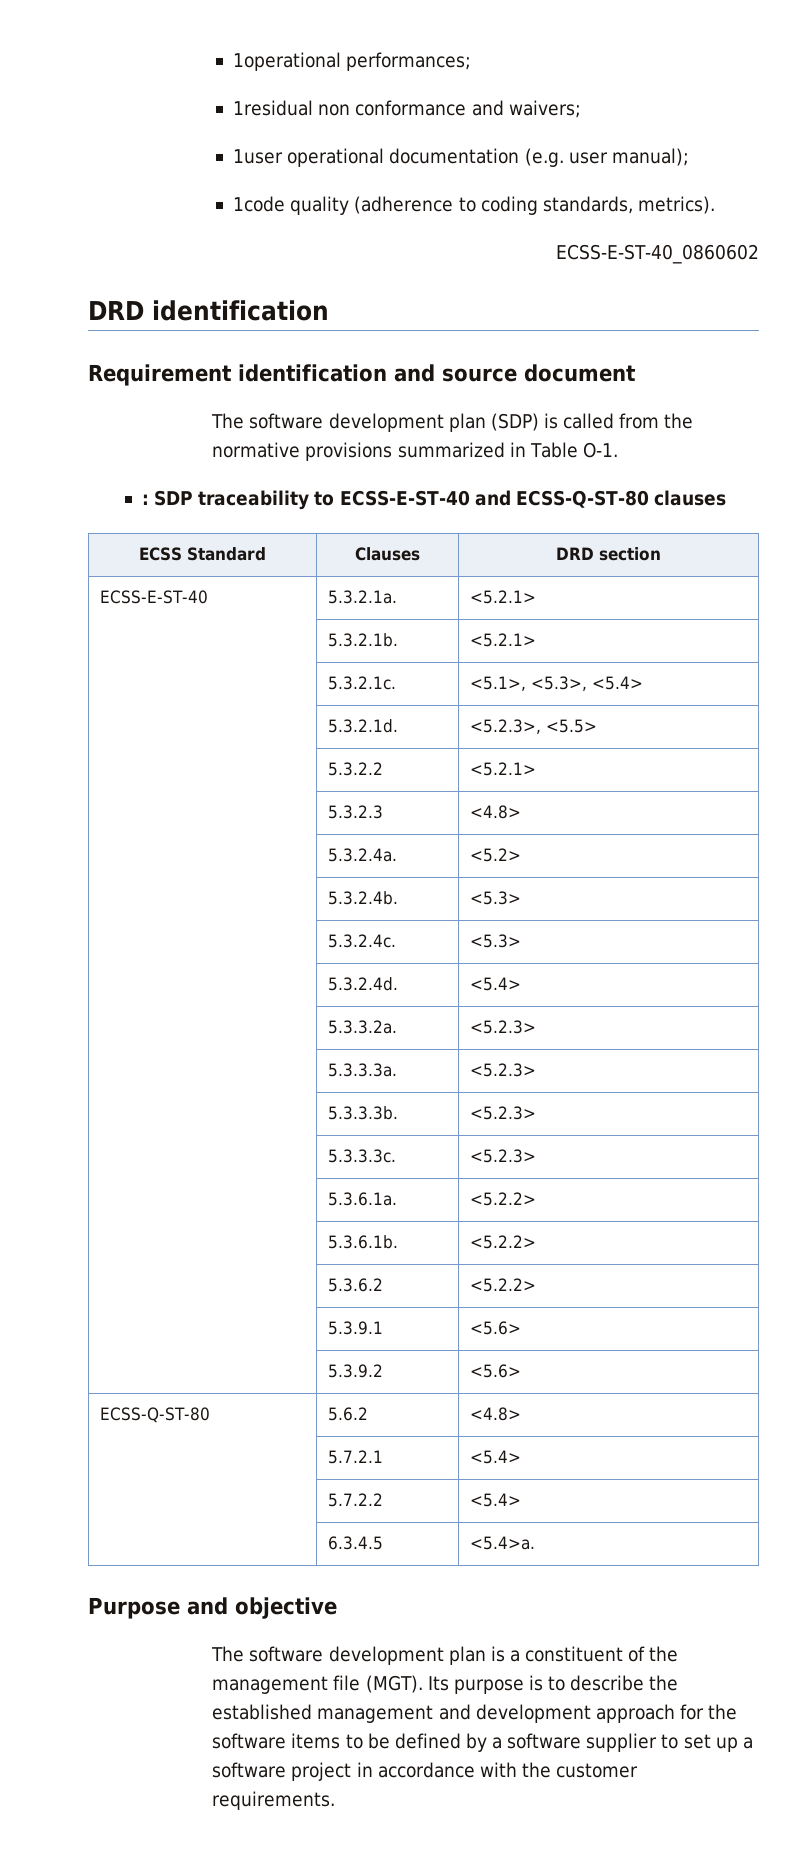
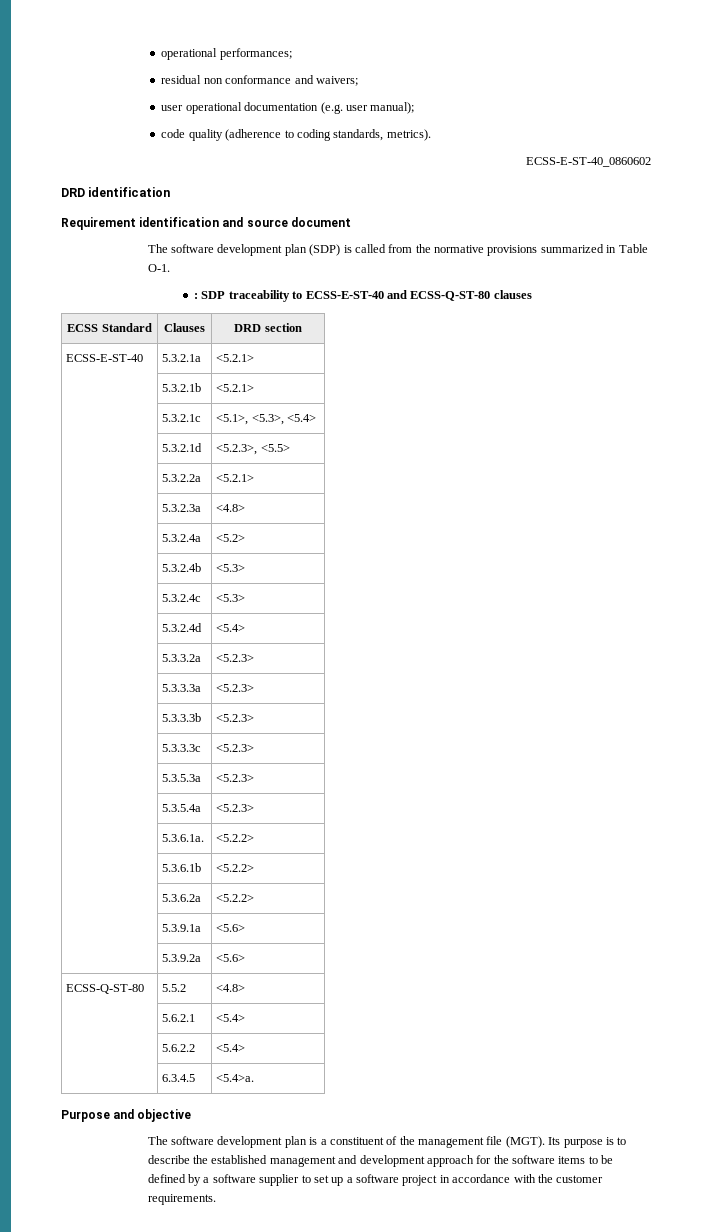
[233,52,342,71] 1operational -> [161,48,218,60] operational
[233,100,314,116] 1residual -> [161,75,202,84] residual
[233,149,284,164] 1user -> [161,105,184,111] user
[233,196,286,212] 1code -> [161,129,186,138] code
[327,590,397,604] [469,590,536,604] [327,633,398,647] [469,633,536,647] [327,676,396,690] 5.3.2.1a. | <5.2.1> // | 5.3.2.1b. | <5.2.1> // | 5.3.2.1c. -> [162,354,202,362] [216,354,255,362] [162,383,202,392] [216,384,255,392] [162,414,202,422] 5.3.2.1a | <5.2.1> // | 5.3.2.1b | <5.2.1> // | 5.3.2.1c
[327,719,398,733] 5.3.2.1d. -> [162,443,203,452] 5.3.2.1d
[327,762,383,776] [469,762,536,776] [327,805,383,819] [469,805,521,819] [327,848,397,862] 5.3.2.2 | <5.2.1> // | 5.3.2.3 | <4.8> // | 5.3.2.4a. -> [162,474,202,482] [216,474,255,482] [162,504,202,512] [216,504,246,512] [162,534,202,542] 5.3.2.2a | <5.2.1> // | 5.3.2.3a | <4.8> // | 5.3.2.4a
[327,891,398,905] [469,891,521,905] [327,934,396,948] [469,934,521,948] [327,977,398,991] [469,977,521,991] [327,1020,397,1034] [469,1020,536,1034] [327,1063,397,1077] [469,1063,536,1077] [327,1106,398,1120] [469,1106,536,1120] [327,1149,396,1163] 5.3.2.4b. | <5.3> // | 5.3.2.4c. | <5.3> // | 5.3.2.4d. | <5.4> // | 5.3.3.2a. | <5.2.3> // | 5.3.3.3a. | <5.2.3> // | 5.3.3.3b. | <5.2.3> // | 5.3.3.3c. -> [162,563,202,572] [216,564,246,572] [162,594,202,602] [216,594,246,602] [162,623,203,632] [216,624,246,632] [162,654,202,662] [216,654,255,662] [162,684,202,692] [216,684,255,692] [162,713,202,722] [216,714,255,722] [162,744,202,752] [216,744,255,752] [162,774,202,782] [216,774,255,782] [162,804,202,812] 5.3.2.4b | <5.3> // | 5.3.2.4c | <5.3> // | 5.3.2.4d | <5.4> // | 5.3.3.2a | <5.2.3> // | 5.3.3.3a | <5.2.3> // | 5.3.3.3b | <5.2.3> // | 5.3.3.3c | <5.2.3> // | 5.3.5.3a | <5.2.3> // | 5.3.5.4a
[327,1235,398,1249] [469,1235,536,1249] [327,1278,383,1292] [469,1278,536,1292] [327,1321,383,1335] 5.3.6.1b. | <5.2.2> // | 5.3.6.2 | <5.2.2> // | 5.3.9.1 -> [162,863,202,872] [216,864,255,872] [162,894,202,902] [216,894,255,902] [162,924,202,932] 5.3.6.1b | <5.2.2> // | 5.3.6.2a | <5.2.2> // | 5.3.9.1a
[327,1364,383,1378] 5.3.9.2 -> [162,954,202,962] 5.3.9.2a
[327,1407,368,1421] [469,1407,521,1421] [327,1450,383,1464] [469,1450,521,1464] [327,1493,383,1507] 5.6.2 | <4.8> // | 5.7.2.1 | <5.4> // | 5.7.2.2 -> [162,984,187,992] [216,984,246,992] [162,1014,196,1022] [216,1014,246,1022] [162,1044,196,1052] 5.5.2 | <4.8> // | 5.6.2.1 | <5.4> // | 5.6.2.2

